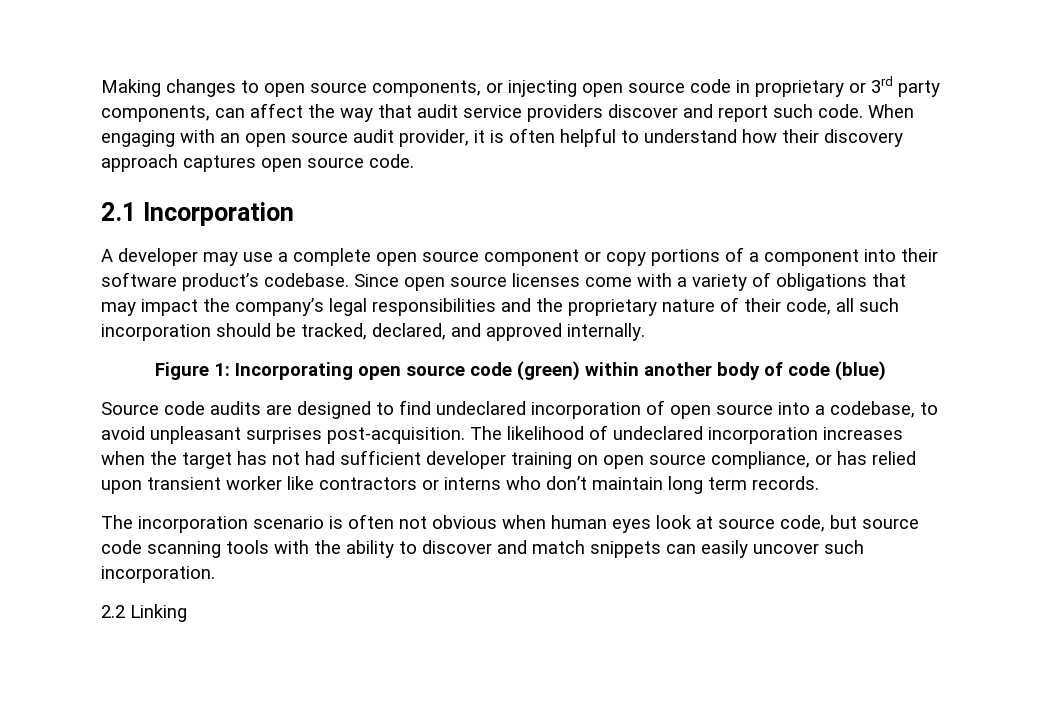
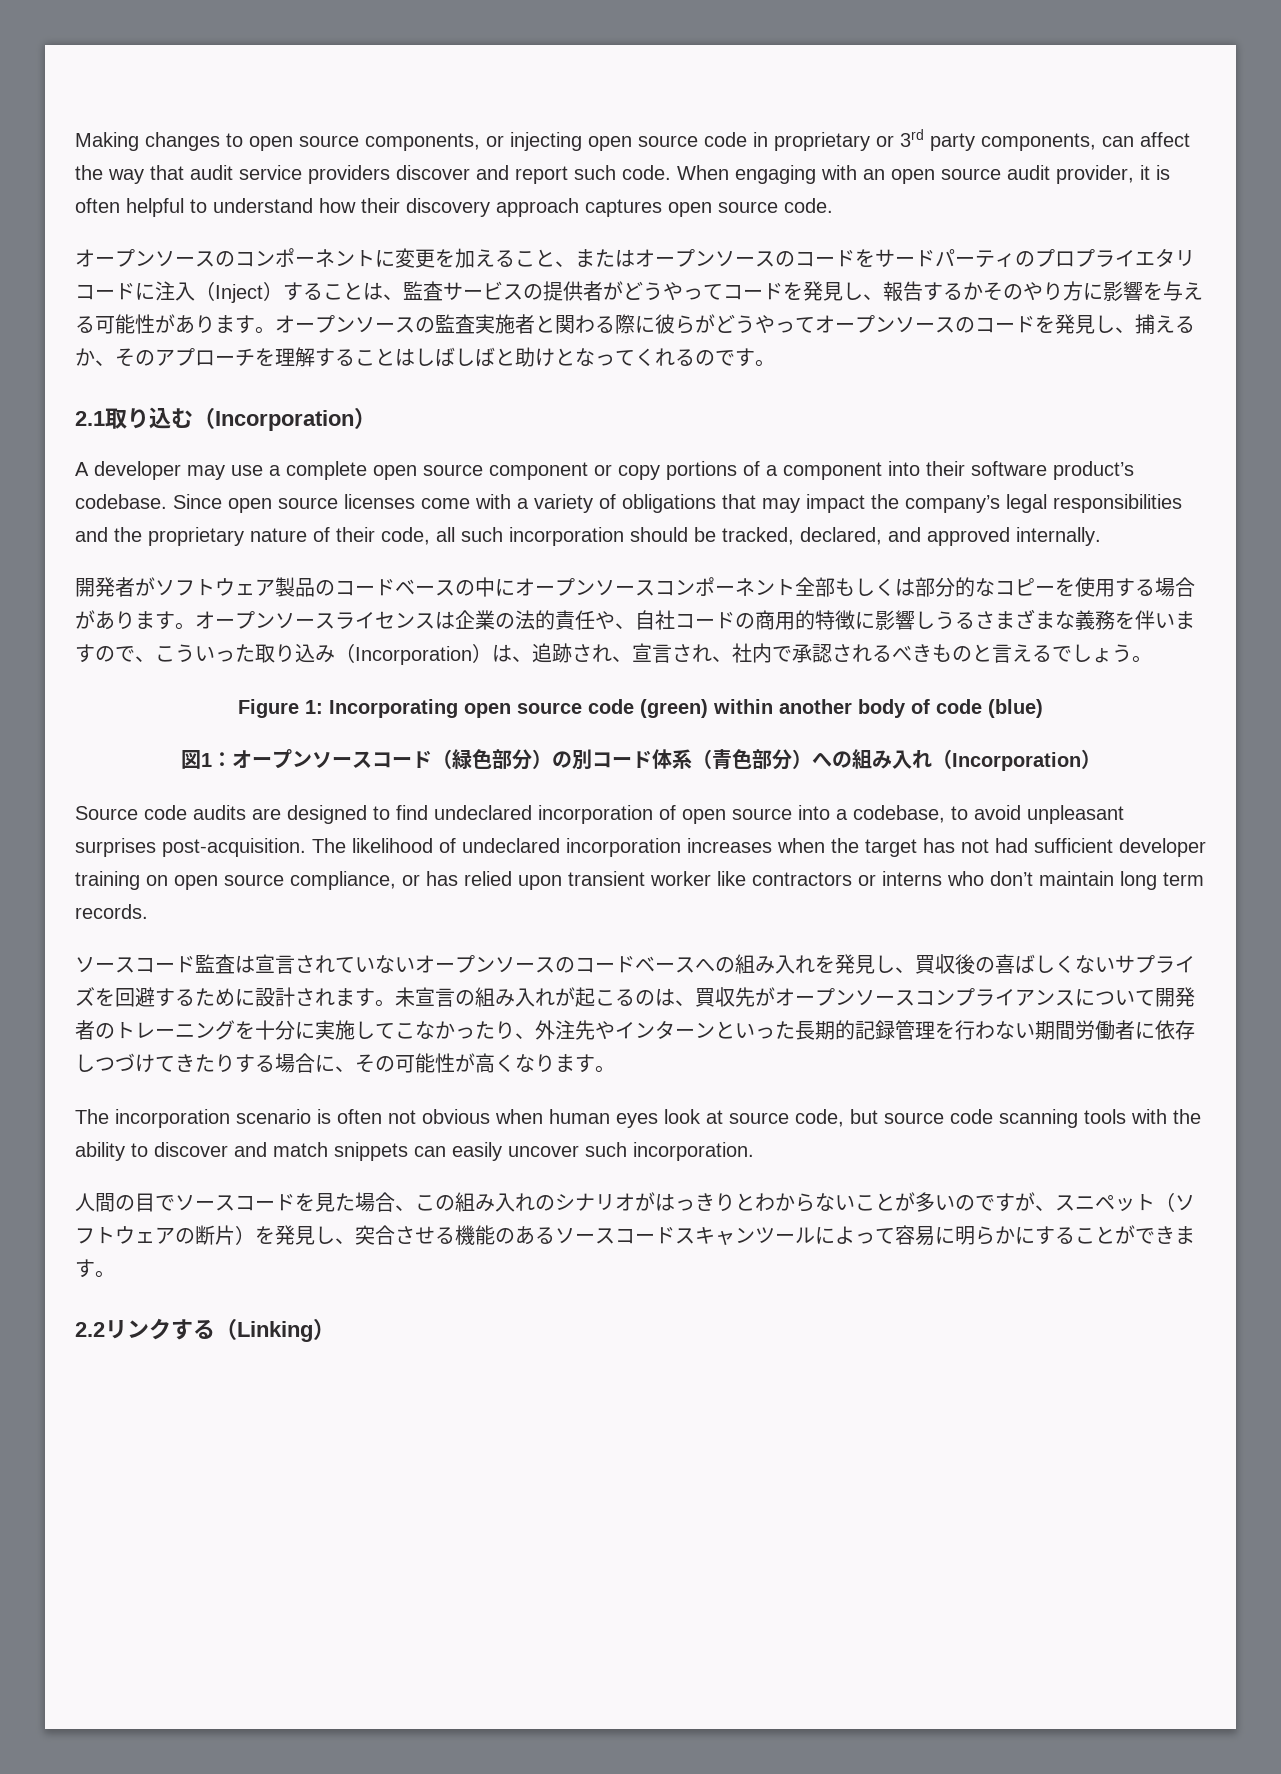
(414, 161) none -> [75,248,1195,268] [75,281,1203,303] [75,314,1195,335] [75,347,775,367] // オープンソースのコンポーネントに変更を加えること、またはオープンソースのコードをサードパーティのプロプライエタリコードに注入（Inject）することは、監査サービスの提供者がどうやってコードを発見し、報告するかそのやり方に影響を与える可能性があります。オープンソースの監査実施者と関わる際に彼らがどうやってオープンソースのコードを発見し、捕えるか、そのアプローチを理解することはしばしばと助けとなってくれるのです。
[142,202,294,226] Incorporation -> [105,407,376,431] 取り込む（Incorporation）
(645, 332) none -> [75,577,1195,597] [75,609,1195,630] [75,643,1152,665] // 開発者がソフトウェア製品のコードベースの中にオープンソースコンポーネント全部もしくは部分的なコピーを使用する場合があります。オープンソースライセンスは企業の法的責任や、自社コードの商用的特徴に影響しうるさまざまな義務を伴いますので、こういった取り込み（Incorporation）は、追跡され、宣言され、社内で承認されるべきものと言えるでしょう。
(886, 371) none -> [180,749,1101,771] // 図1：オープンソースコード（緑色部分）の別コード体系（青色部分）への組み入れ（Incorporation）
(819, 483) none -> [75,954,1195,974] [75,987,1195,1007] [75,1020,1195,1040] [75,1053,615,1073] // ソースコード監査は宣言されていないオープンソースのコードベースへの組み入れを発見し、買収後の喜ばしくないサプライズを回避するために設計されます。未宣言の組み入れが起こるのは、買収先がオープンソースコンプライアンスについて開発者のトレーニングを十分に実施してこなかったり、外注先やインターンといった長期的記録管理を行わない期間労働者に依存しつづけてきたりする場合に、その可能性が高くなります。
[101,604,187,622] 2.2 Linking -> [75,1192,1195,1212] [75,1225,1195,1246] [75,1259,115,1278] [75,1318,335,1342] 人間の目でソースコードを見た場合、この組み入れのシナリオがはっきりとわからないことが多いのですが、スニペット（ソフトウェアの断片）を発見し、突合させる機能のあるソースコードスキャンツールによって容易に明らかにすることができます。 // 2.2リンクする（Linking）

